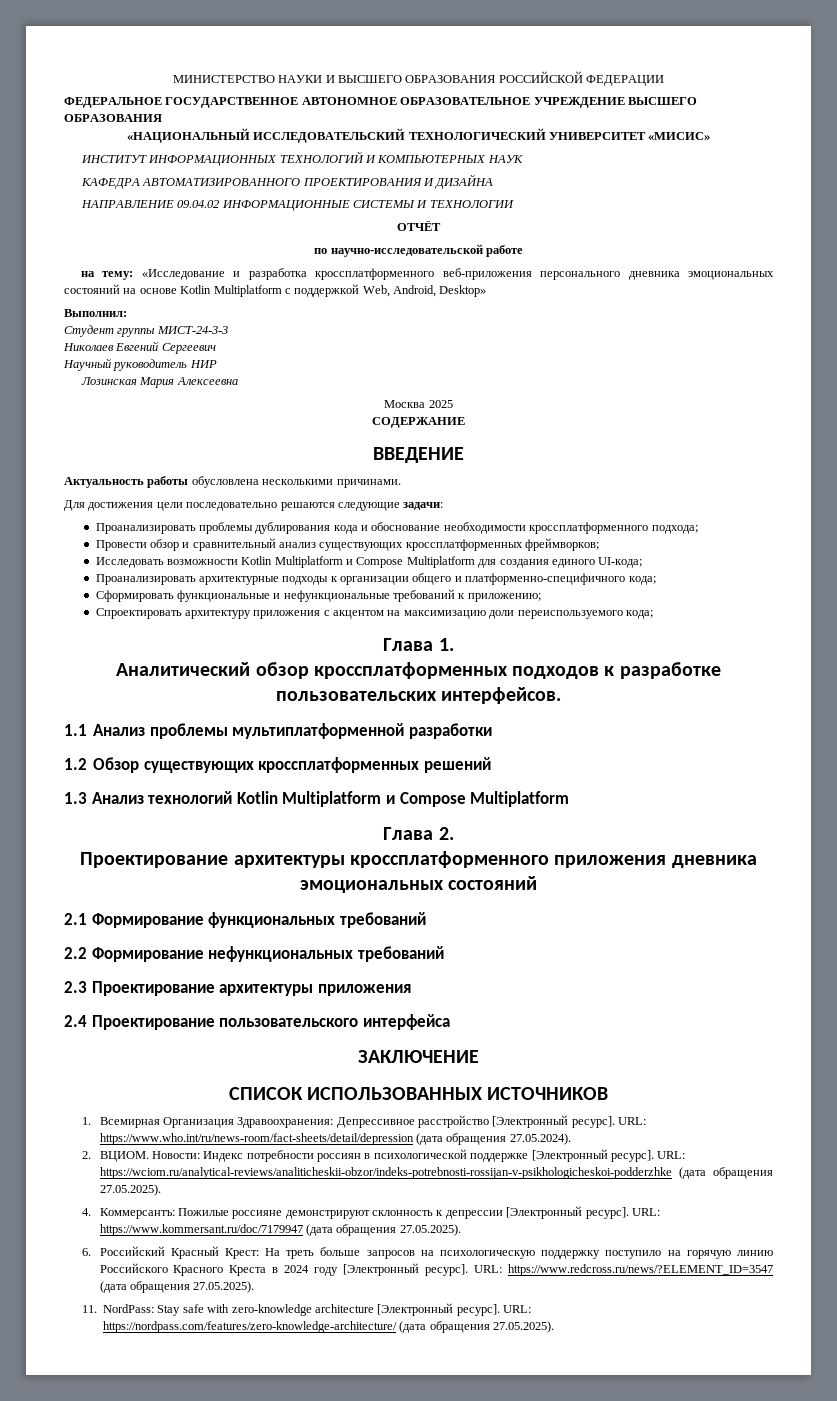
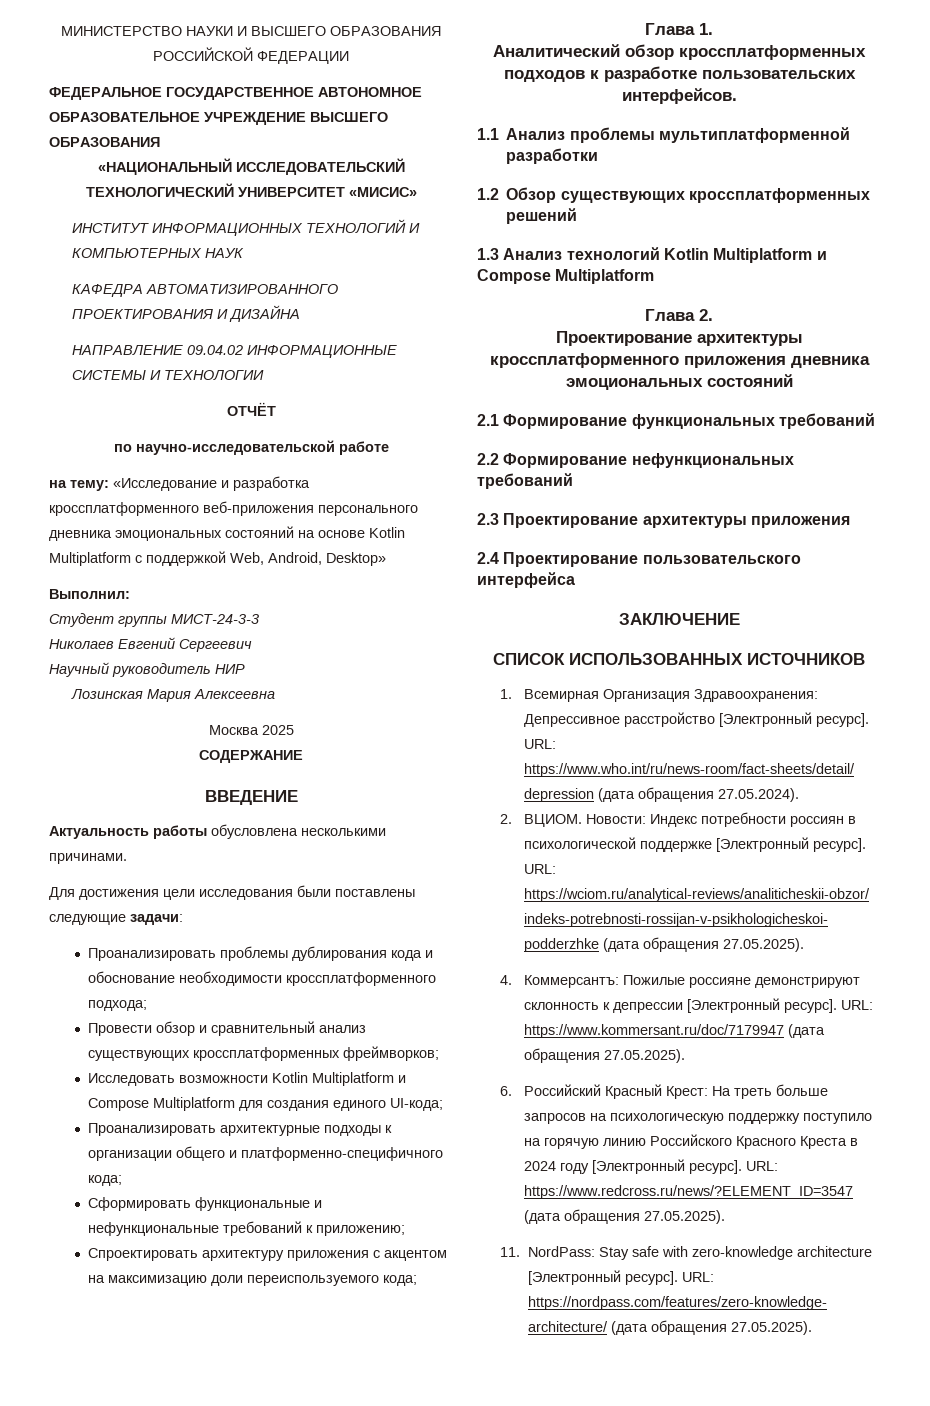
[186,502,335,511] последовательно решаются -> [199,885,415,900] исследования были поставлены

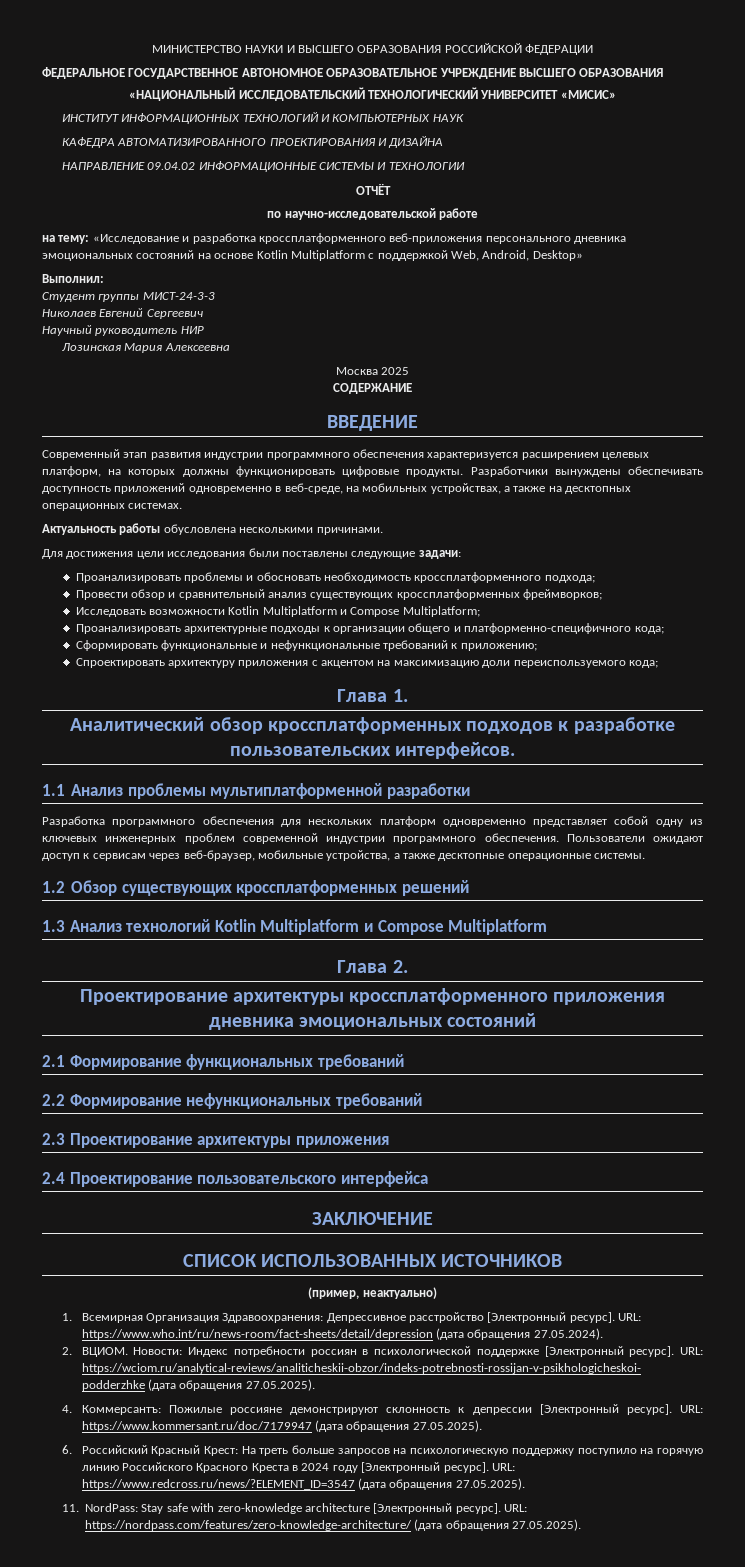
(298, 797) none -> [42,449,649,460] [42,466,703,477] [42,483,632,494] [42,503,183,511] // Современный этап развития индустрии программного обеспечения характеризуется расширением целевых платформ, на которых должны функционировать цифровые продукты. Разработчики вынуждены обеспечивать доступность приложений одновременно в веб-среде, на мобильных устройствах, а также на десктопных операционных системах.
[292,946,434,961] [88,971,283,986] дублирования кода и обоснование необходимости -> [246,572,412,583] и обосновать необходимость
[153,1097,444,1111] Multiplatform для создания единого UI-кода; -> [402,606,480,617] Multiplatform;
(599, 156) none -> [42,816,703,827] [42,833,703,844] [42,850,646,861] // Разработка программного обеспечения для нескольких платформ одновременно представляет собой одну из ключевых инженерных проблем современной индустрии программного обеспечения. Пользователи ожидают доступ к сервисам через веб-браузер, мобильные устройства, а также десктопные операционные системы.
(865, 659) none -> [308,1287,437,1299] // (пример, неактуально)

